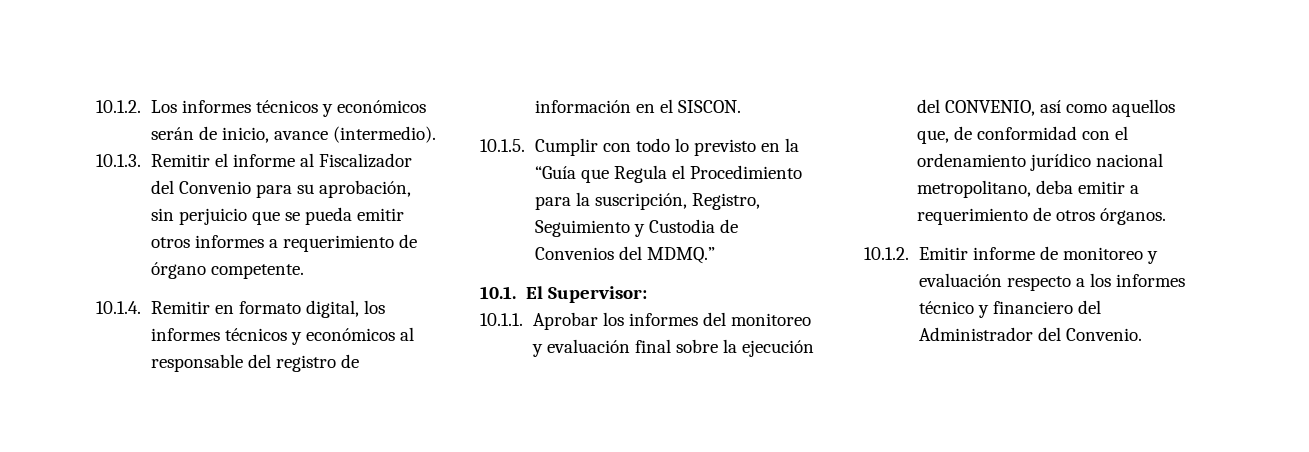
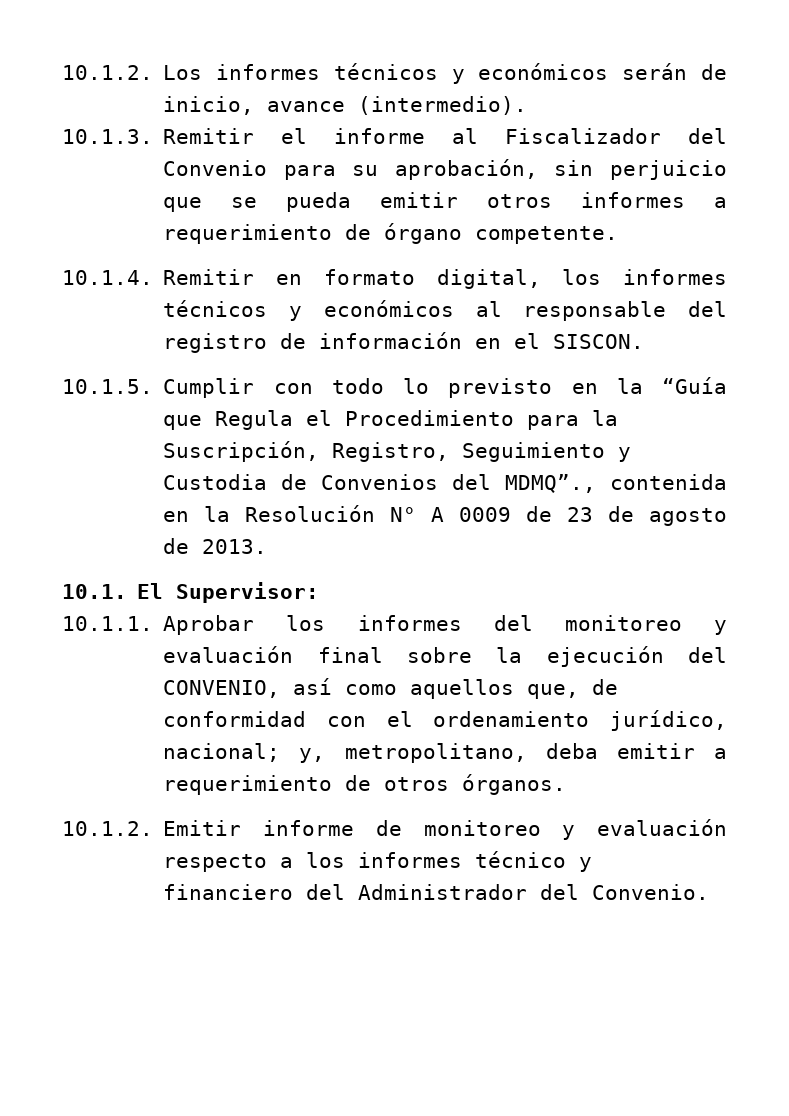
[594,193,687,210] suscripción, -> [163,441,320,462] Suscripción,
[646,247,715,264] MDMQ.” -> [505,474,727,493] [163,505,727,526] [163,538,268,554] MDMQ”., contenida en la Resolución N° A 0009 de 23 de agosto de 2013.
[1029,153,1163,171] jurídico nacional -> [610,710,727,731] [163,743,326,763] jurídico, nacional; y,

